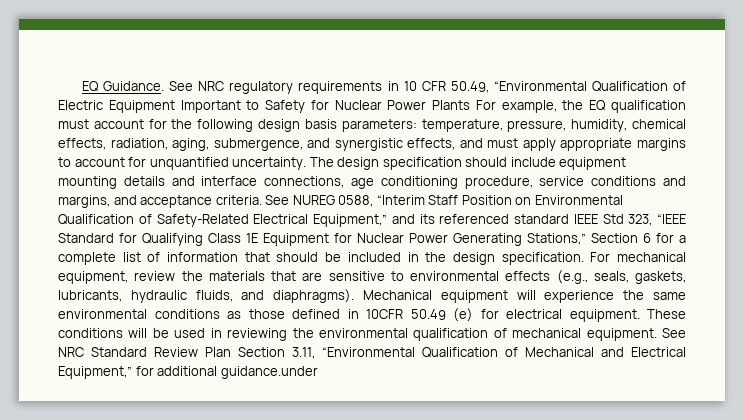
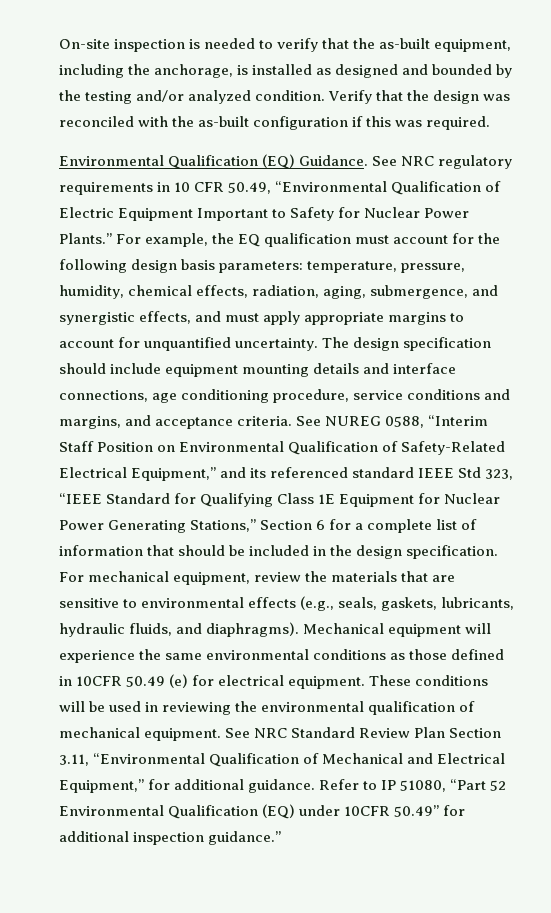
[82,81,100,92] EQ -> [59,38,512,52] [59,64,513,78] [59,90,511,104] [59,116,491,130] [59,154,296,169] On-site inspection is needed to verify that the as-built equipment, including the anchorage, is installed as designed and bounded by the testing and/or analyzed condition. Verify that the design was reconciled with the as-built configuration if this was required. // Environmental Qualification (EQ)
[432,100,471,110] Plants -> [59,233,112,244] Plants.”
[220,366,318,379] guidance.under -> [248,779,507,793] [59,804,466,819] [59,831,282,845] guidance. Refer to IP 51080, “Part 52 Environmental Qualification (EQ) under 10CFR 50.49” for additional inspection guidance.”

